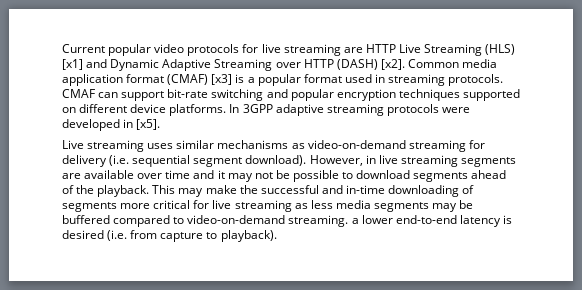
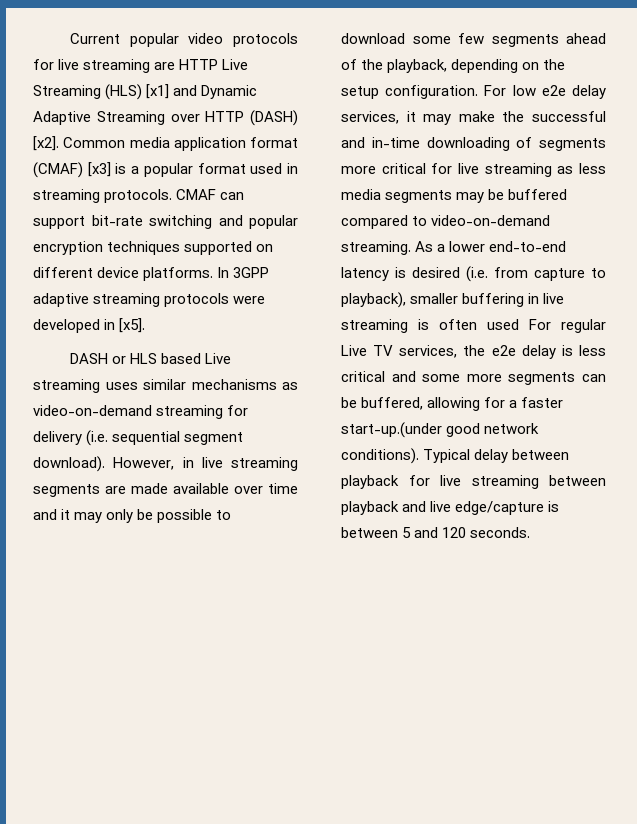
(161, 124) none -> [70,353,202,364] DASH or HLS based
(81, 176) none -> [131,483,168,494] made
[254,172,273,179] not -> [106,509,134,523] only
(411, 174) none -> [412,33,484,44] some few
[97,185,176,197] playback. This -> [387,59,566,73] [341,85,606,99] [341,111,416,124] playback, depending on the setup configuration. For low e2e delay services, it
(349, 221) none -> [415,241,434,252] As
[220,230,277,242] playback). -> [341,292,565,308] [341,319,606,333] [341,345,606,359] [341,371,606,385] [341,397,564,411] [341,422,540,438] [341,448,570,464] [341,475,606,489] [341,501,560,515] [341,527,531,538] playback), smaller buffering in live streaming is often used For regular Live TV services, the e2e delay is less critical and some more segments can be buffered, allowing for a faster start-up.(under good network conditions). Typical delay between playback for live streaming between playback and live edge/capture is between 5 and 120 seconds.

